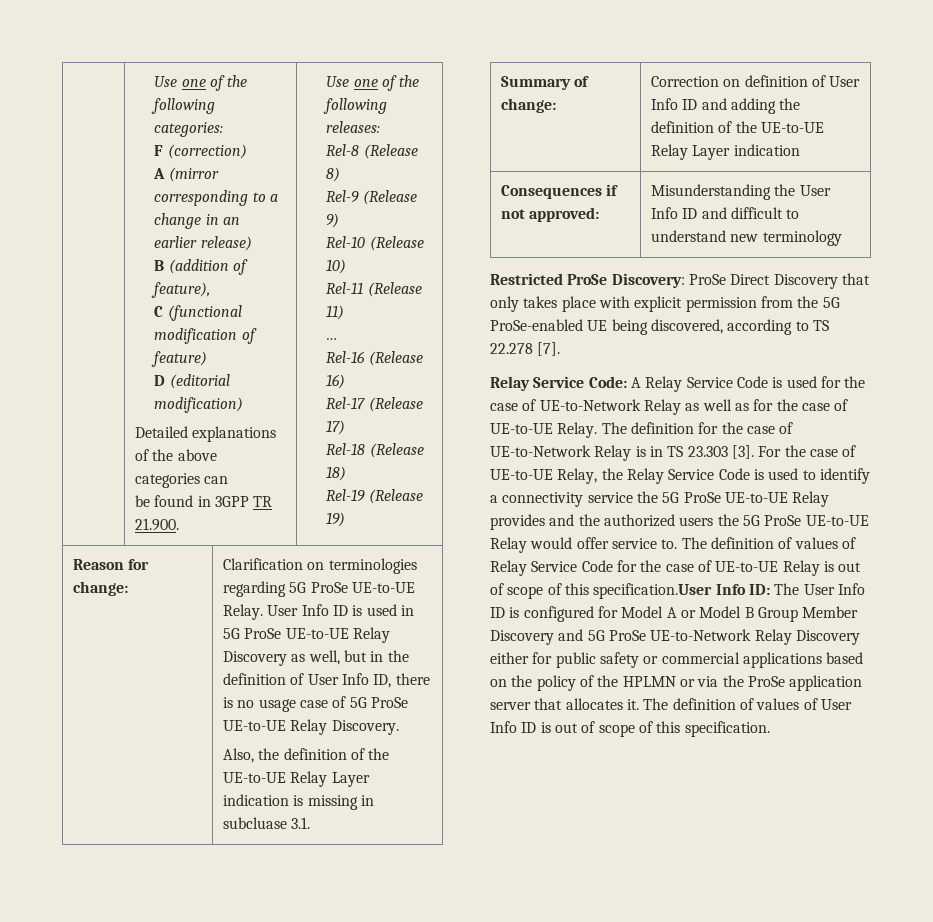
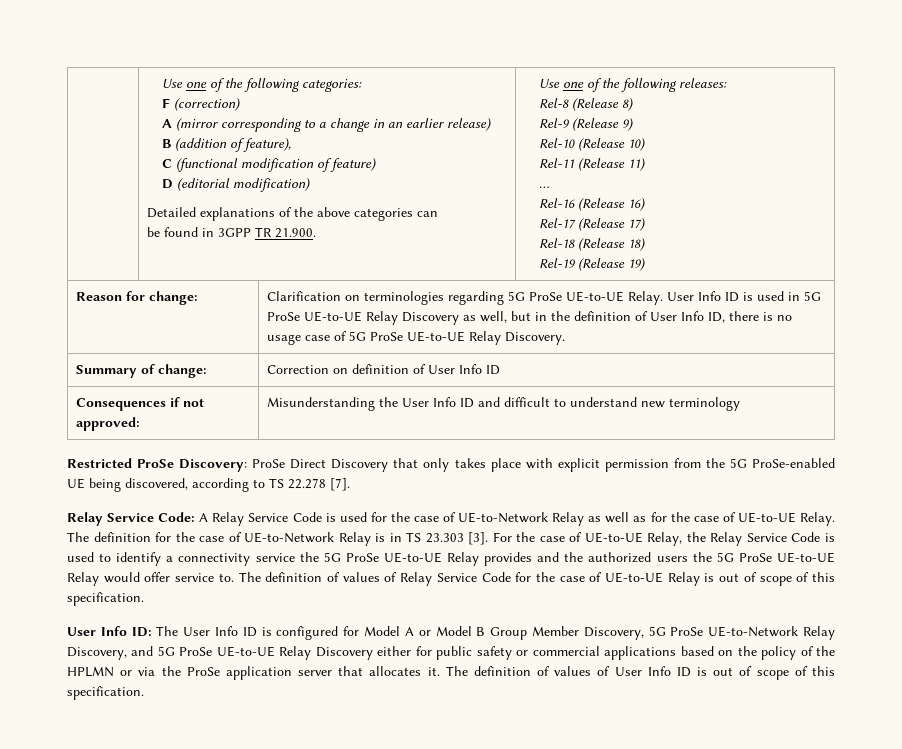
[223,748,390,763] [223,771,370,787] [223,794,375,810] [223,817,311,829] // Also, the definition of the UE-to-UE Relay Layer indication is missing in subcluase 3.1. -> (566, 338) none
[701,98,801,114] [651,121,825,133] [651,144,800,160] and adding the definition of the UE-to-UE Relay Layer indication -> (501, 370) none
[593,583,713,599] specification.User -> [67,592,144,606] [67,627,96,636] specification. // User
[490,630,554,645] Discovery -> [583,626,835,640] [67,647,127,660] Discovery, 5G ProSe UE-to-Network Relay Discovery,
[650,629,752,641] UE-to-Network -> [216,646,275,657] UE-to-UE

